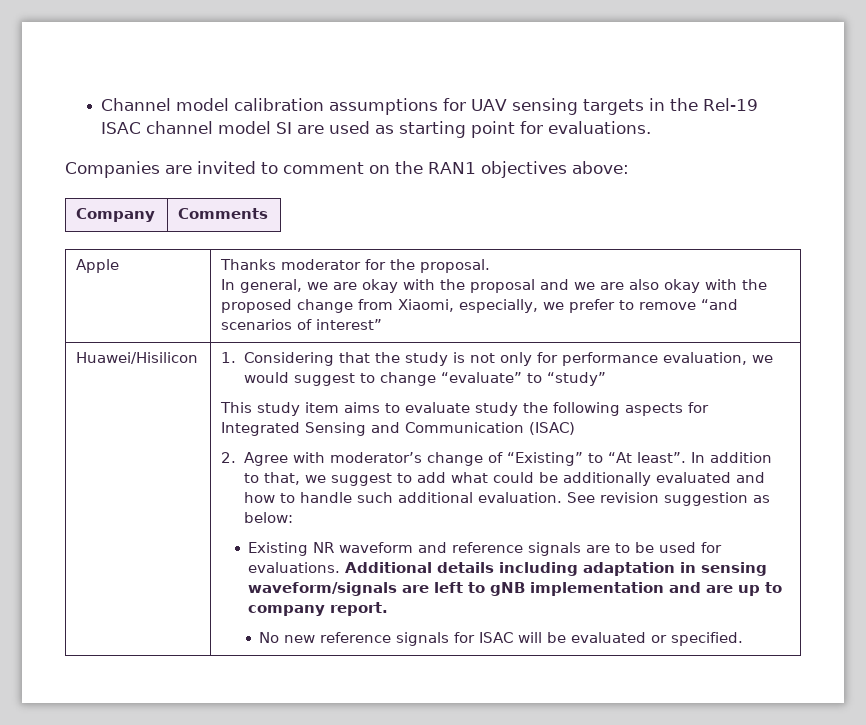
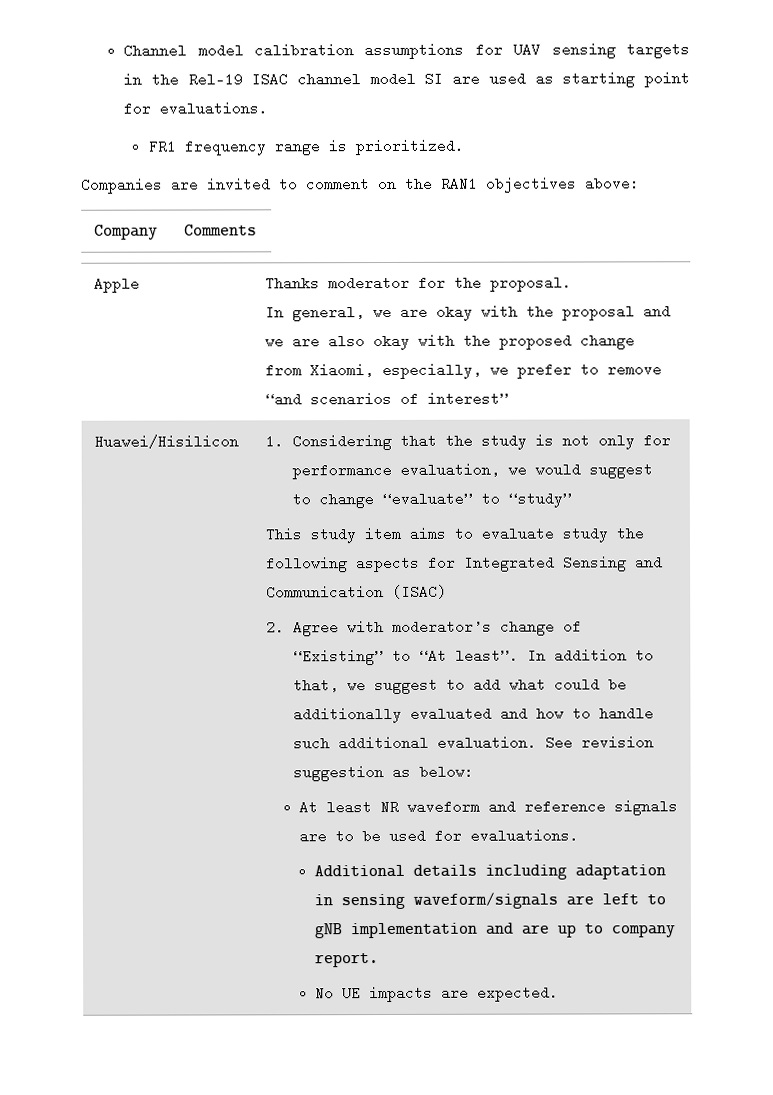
(652, 127) none -> [147,138,464,156] // FR1 frequency range is prioritized.
[248,542,309,556] Existing -> [299,800,373,815] At least
(341, 567) none -> (580, 835) //
[284,632,744,646] new reference signals for ISAC will be evaluated or specified. -> [342,985,560,1003] UE impacts are expected.

